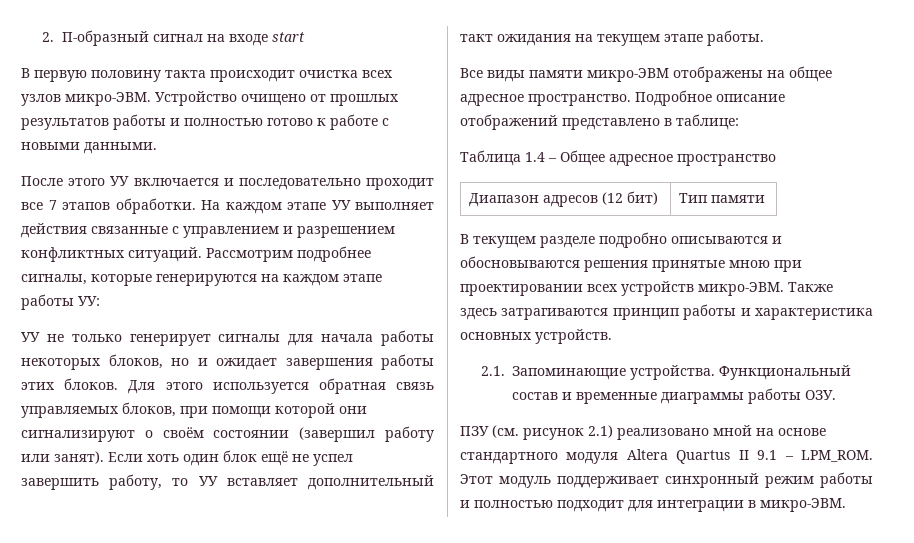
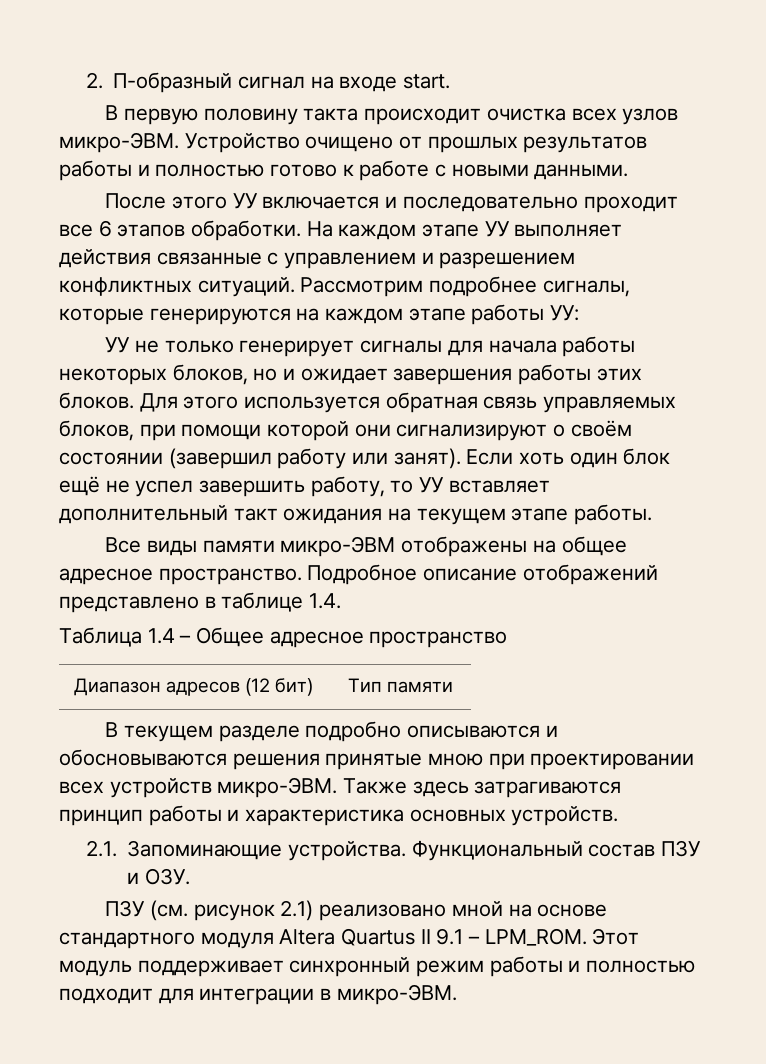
[272,32,306,42] start -> [403,74,451,89] start.
[48,200,57,210] 7 -> [98,220,112,237] 6
[676,114,739,130] таблице: -> [221,592,342,612] таблице 1.4.
[561,388,801,404] и временные диаграммы работы -> [661,840,702,857] [127,872,140,884] ПЗУ и

